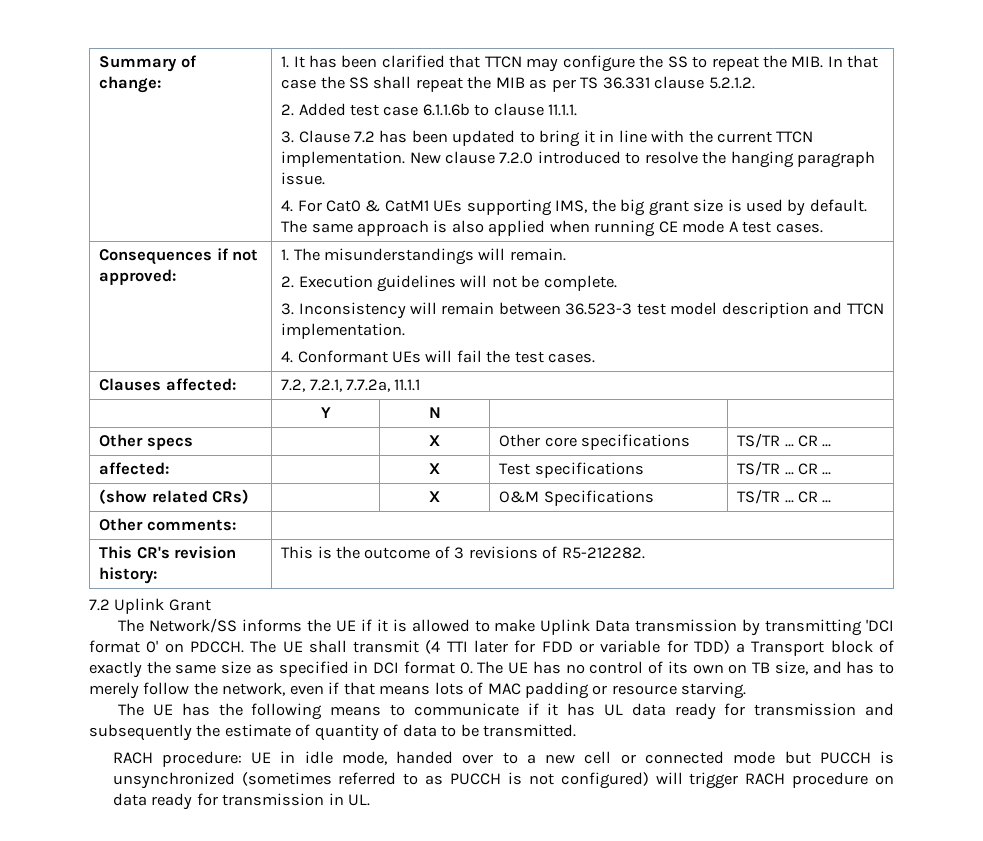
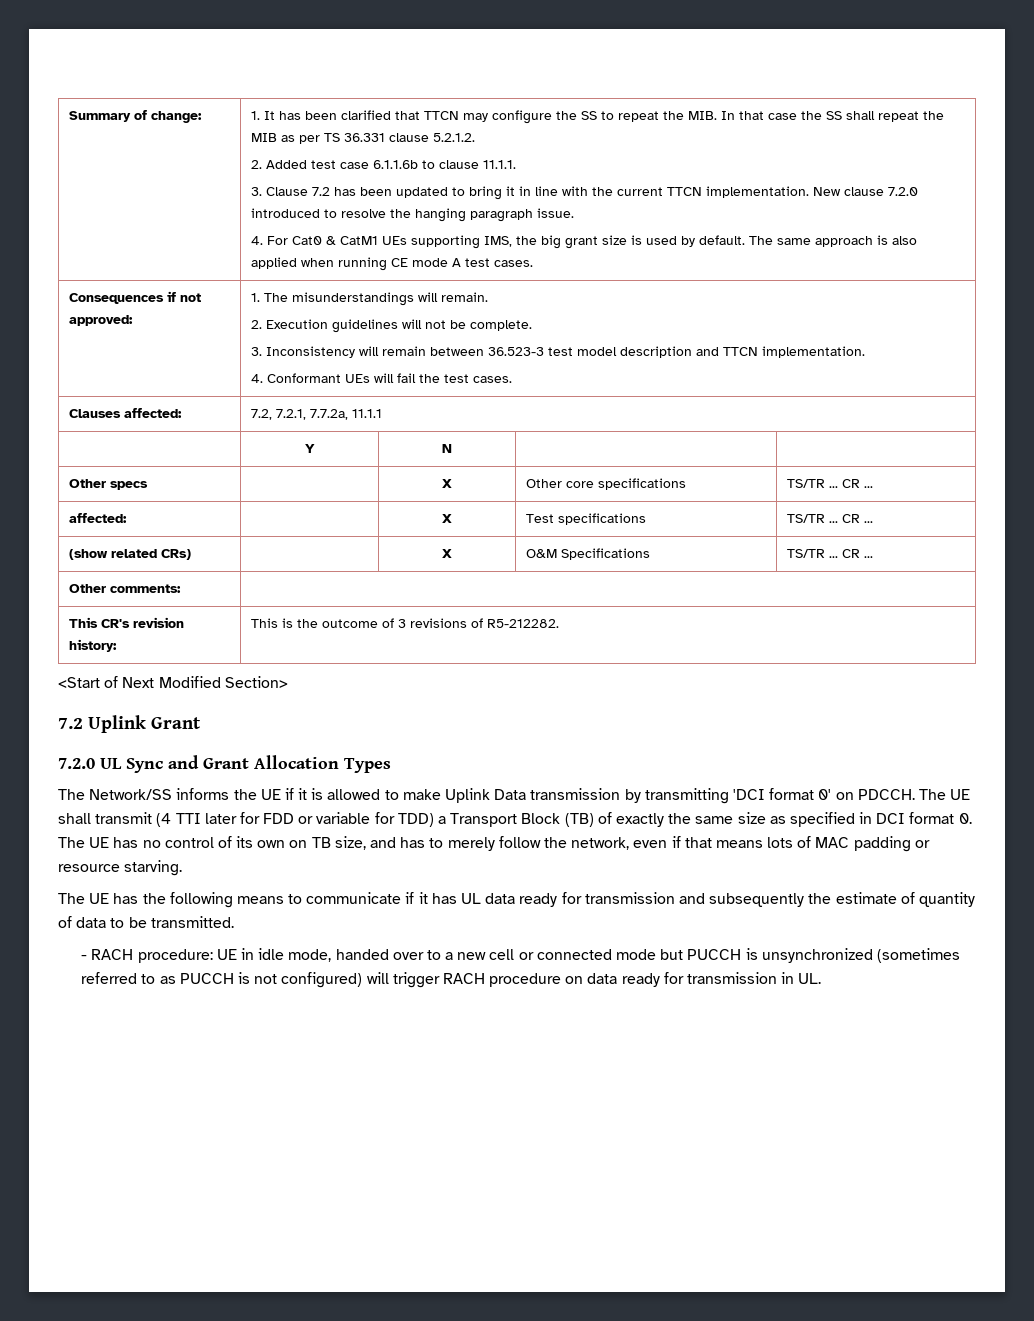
[89,598,211,614] 7.2 Uplink Grant -> [58,676,288,688] [58,715,201,733] [58,755,391,773] <Start of Next Modified Section> // 7.2 Uplink Grant // 7.2.0 UL Sync and Grant Allocation Types
[830,640,873,653] block -> [521,813,594,827] Block (TB)
(577, 730) none -> [81,955,88,960] -

